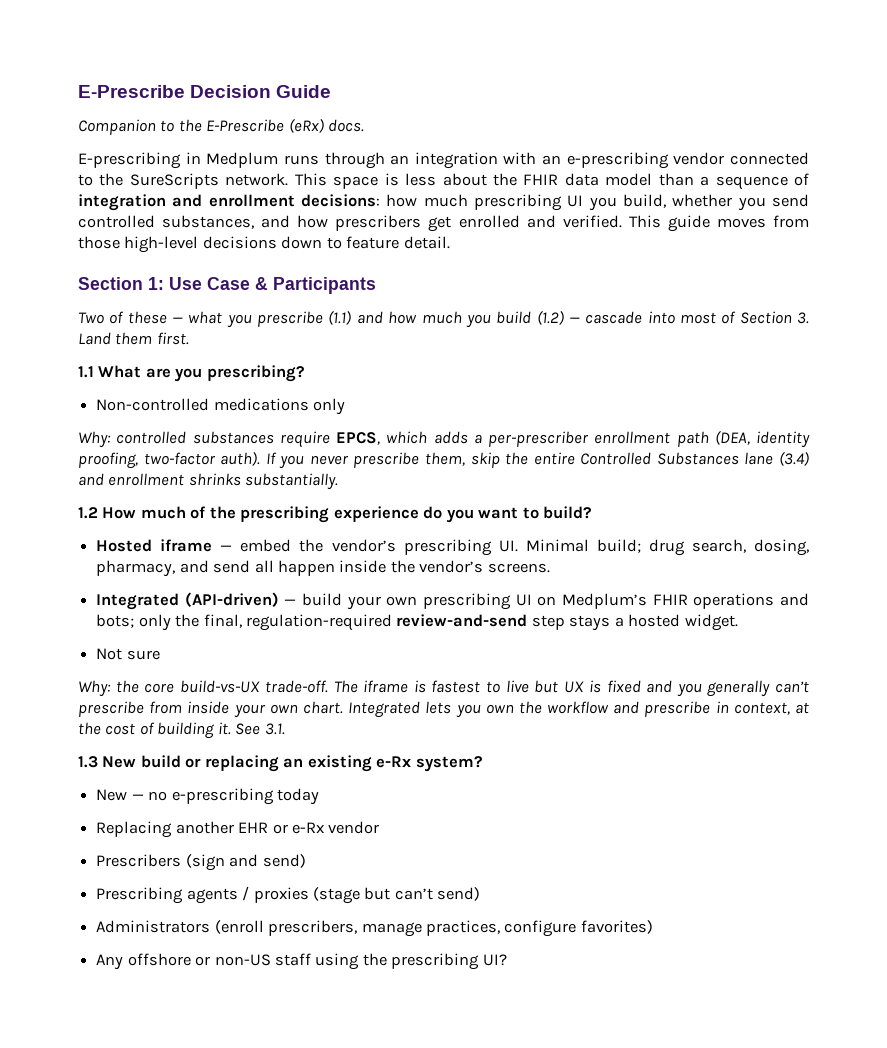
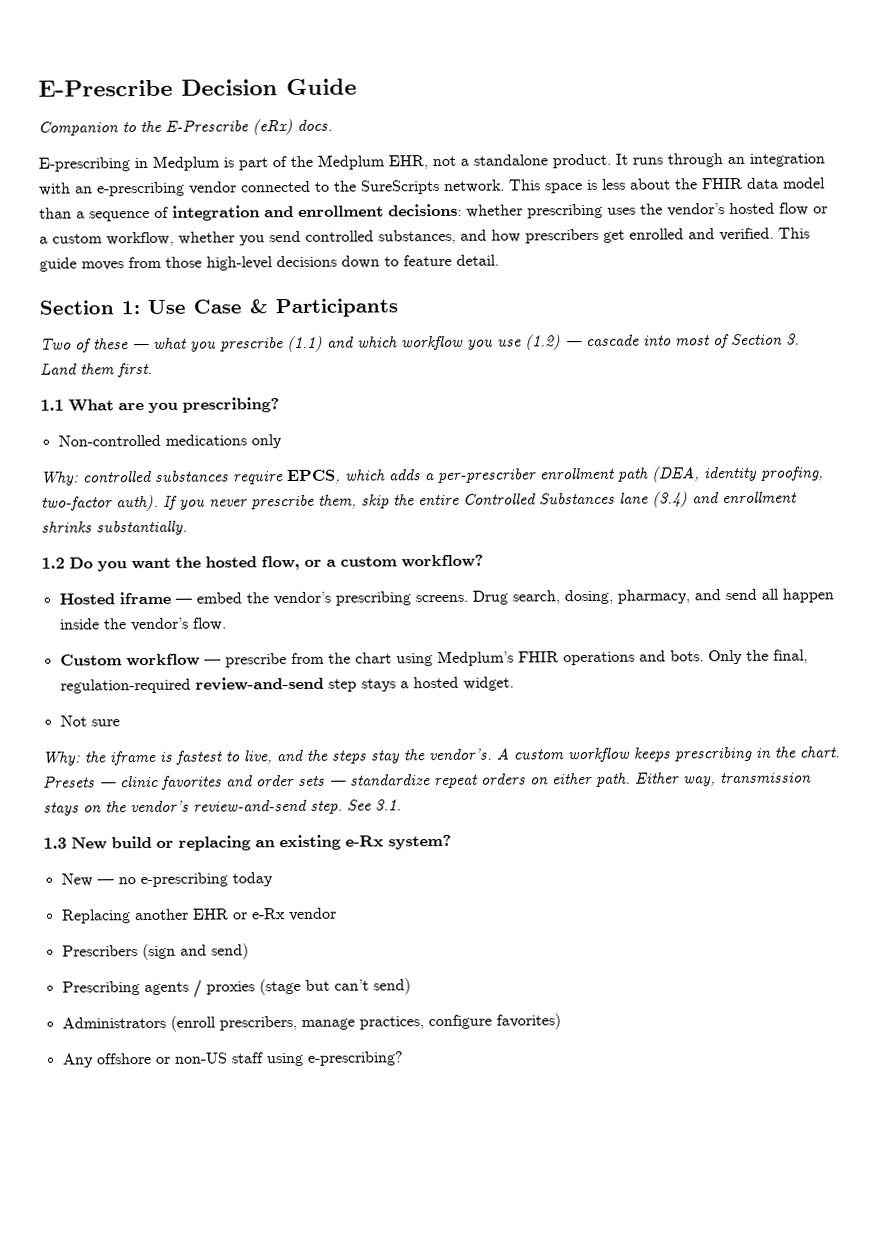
(279, 160) none -> [223,153,628,171] is part of the Medplum EHR, not a standalone product. It
[386,194,666,211] how much prescribing UI you build, -> [466,202,828,219] [39,231,174,247] whether prescribing uses the vendor’s hosted flow or a custom workflow,
[388,311,532,328] how much you build -> [357,335,522,351] which workflow you use
[102,506,593,523] How much of the prescribing experience do you want to build? -> [69,554,484,572] Do you want the hosted flow, or a custom workflow?
[498,539,685,556] UI. Minimal build; drug -> [414,590,508,605] screens. Drug
[487,563,550,573] [96,592,557,610] screens. // Integrated (API-driven) — build your own prescribing UI on -> [191,617,227,631] [59,652,433,668] flow. // Custom workflow — prescribe from the chart using
[96,614,171,631] bots; only -> [669,649,743,665] bots. Only
[144,680,809,697] [78,701,809,718] [78,722,231,739] core build-vs-UX trade-off. The iframe is fastest to live but UX is fixed and you generally can’t prescribe from inside your own chart. Integrated lets you own the workflow and prescribe in context, at the cost of building it. -> [109,746,840,766] [43,772,812,790] [43,799,343,816] iframe is fastest to live, and the steps stay the vendor’s. A custom workflow keeps prescribing in the chart. Presets — clinic favorites and order sets — standardize repeat orders on either path. Either way, transmission stays on the vendor’s review-and-send step.
[362,953,507,970] the prescribing UI? -> [306,1051,404,1066] e-prescribing?

